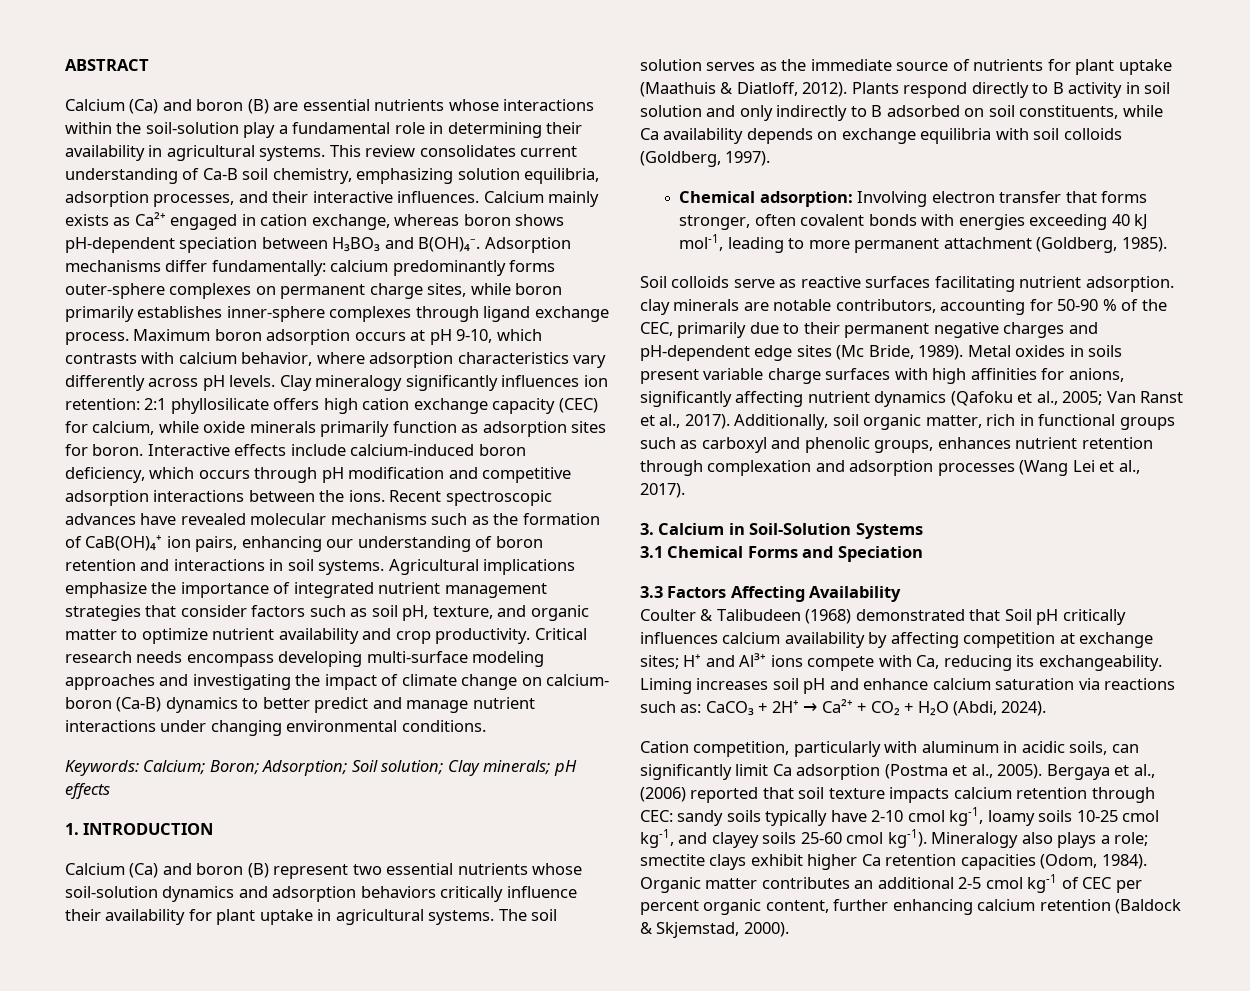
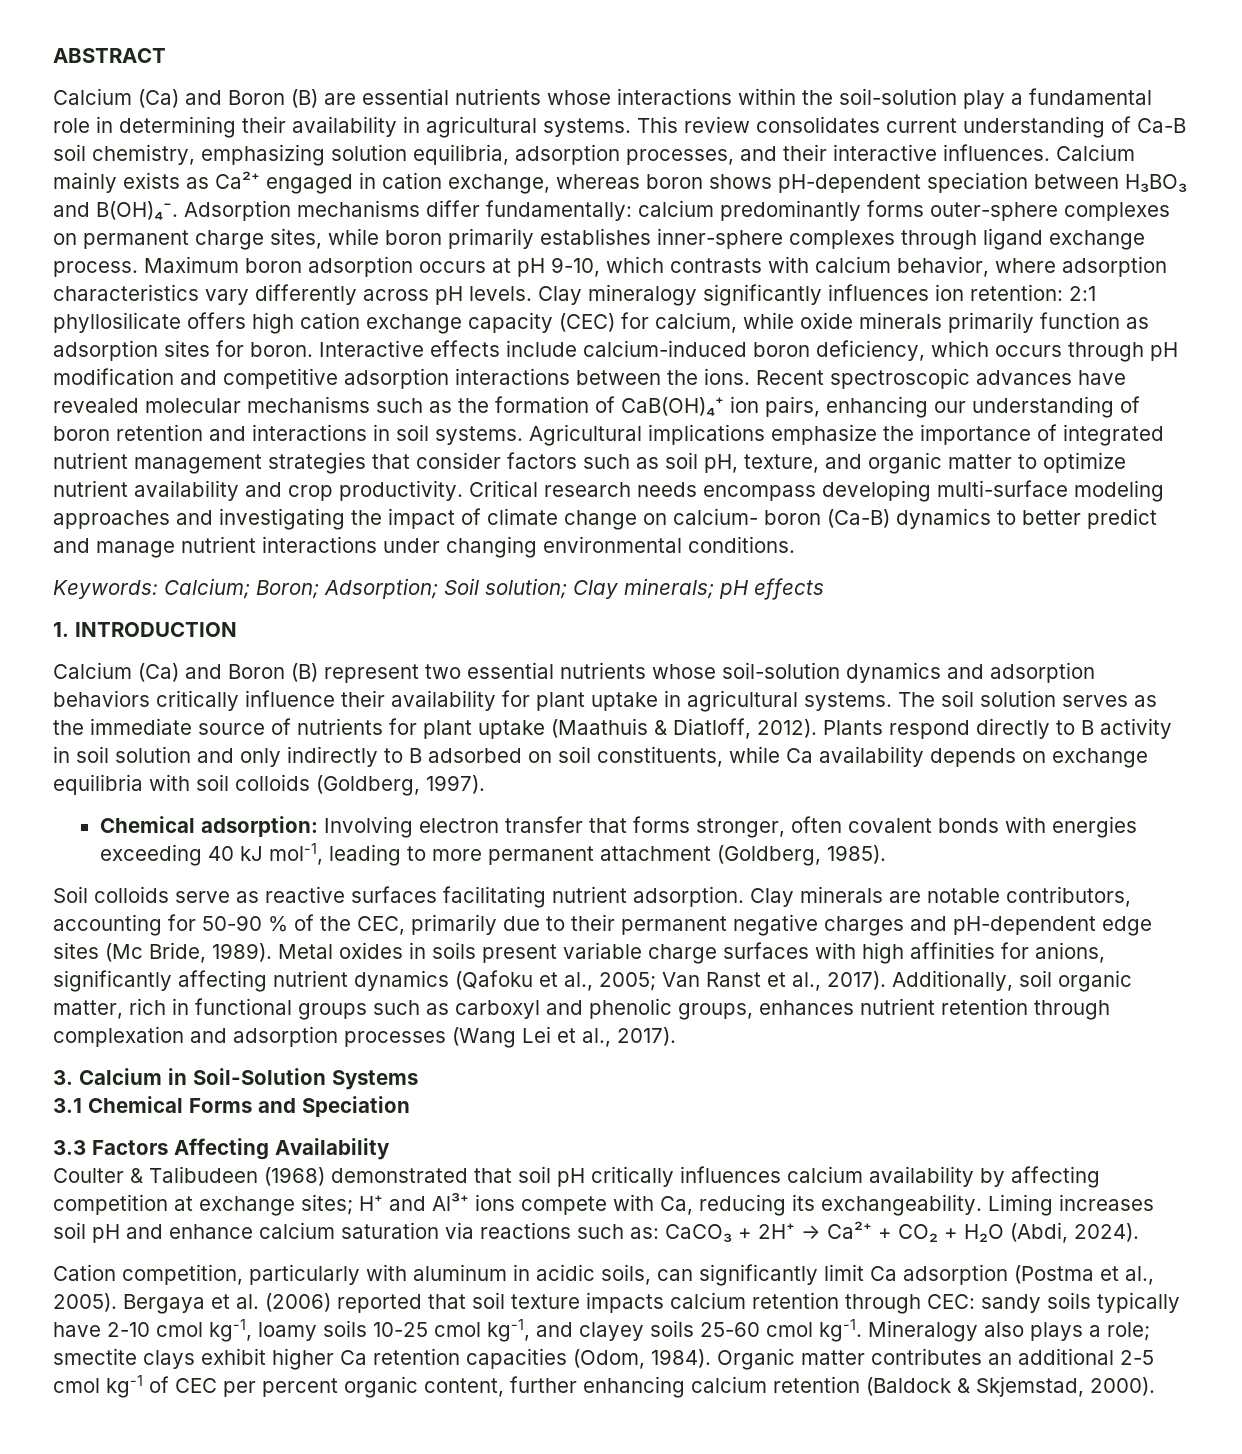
[196,99,244,111] boron -> [228,90,285,105] Boron
[196,863,244,875] boron -> [228,664,285,679] Boron
[640,299,670,315] clay -> [750,888,794,907] Clay
[1004,609,1032,621] Soil -> [518,1166,551,1183] soil
[1133,764,1155,778] al., -> [236,1294,259,1309] al.
[887,829,927,848] kg-1). -> [819,1319,862,1342] kg-1.

